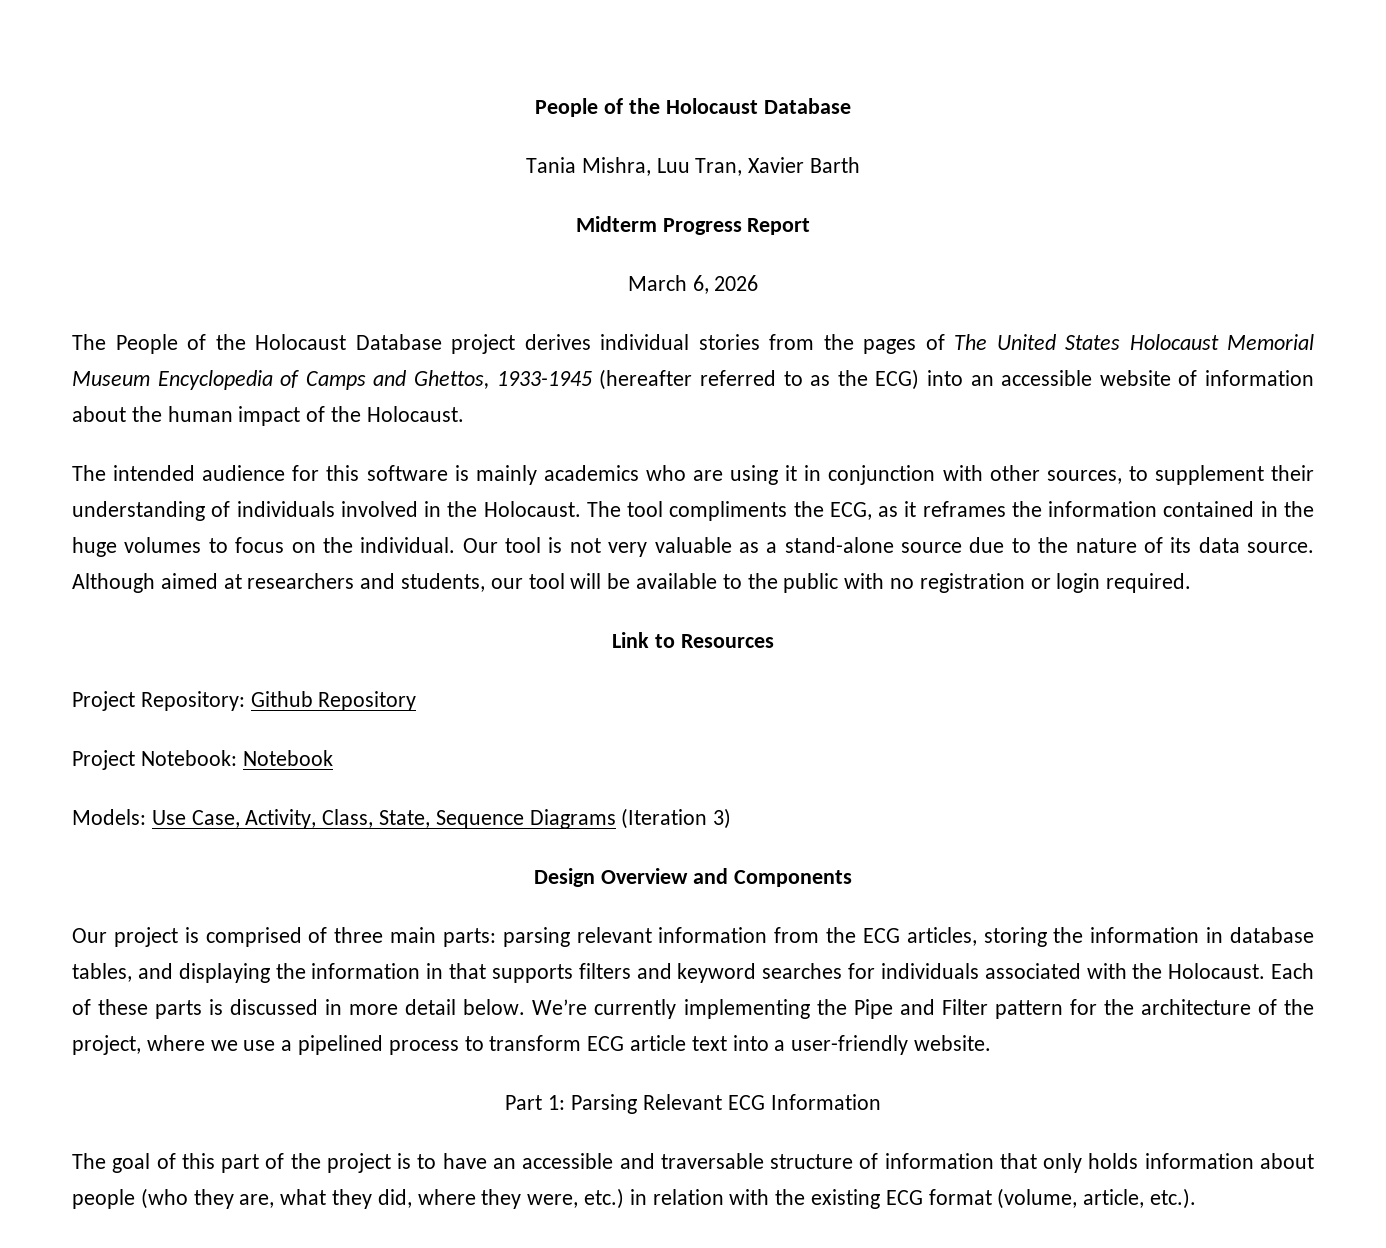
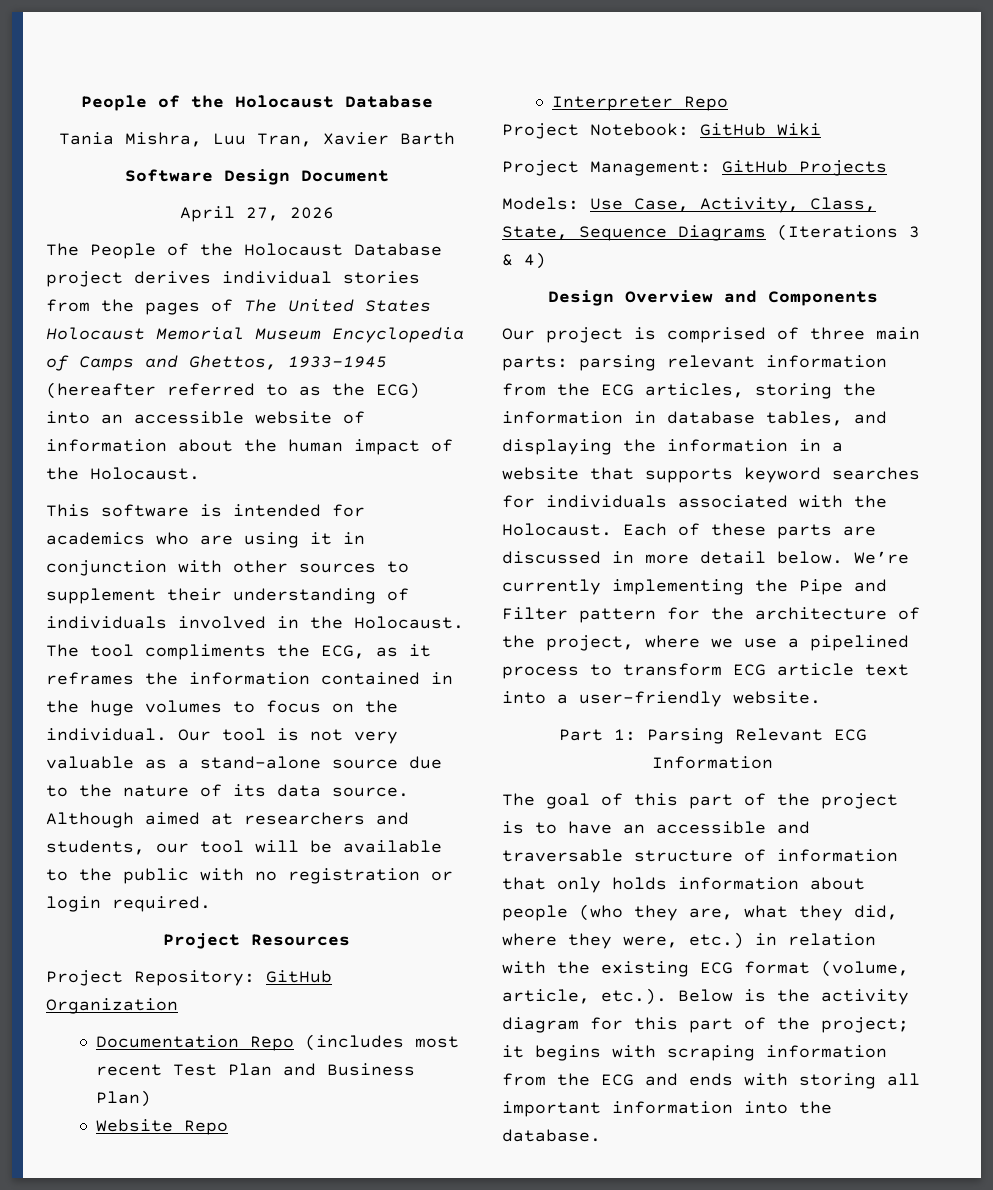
[575,216,811,235] [627,275,709,294] Midterm Progress Report // March 6, -> [124,169,389,185] [179,206,279,222] Software Design Document // April 27,
[72,465,537,485] The intended audience for this software is mainly -> [46,504,365,517] This software is intended for
[1046,470,1122,484] sources, -> [299,563,376,573] sources
[612,632,675,648] Link to -> [163,933,240,949] Project
[250,691,417,711] [72,750,333,770] Github Repository // Project Notebook: Notebook -> [266,970,332,983] [46,998,178,1014] [96,1034,460,1051] [96,1063,416,1076] [96,1090,152,1107] [96,1119,229,1135] [552,96,729,111] [502,123,821,139] [502,160,887,176] GitHub Organization // Documentation Repo (includes most recent Test Plan and Business Plan) // Website Repo // Interpreter Repo // Project Notebook: GitHub Wiki // Project Management: GitHub Projects
[621,808,732,829] (Iteration 3) -> [777,224,920,241] [502,252,546,269] (Iterations 3 & 4)
[449,963,672,983] that supports filters and -> [832,442,843,452] [502,467,733,483] a website that supports
[209,999,224,1015] is -> [843,526,876,536] are
(1197, 1198) none -> [678,989,909,1005] [502,1017,909,1033] [502,1045,887,1061] [502,1073,920,1089] [502,1101,832,1117] [502,1129,601,1142] Below is the activity diagram for this part of the project; it begins with scraping information from the ECG and ends with storing all important information into the database.

